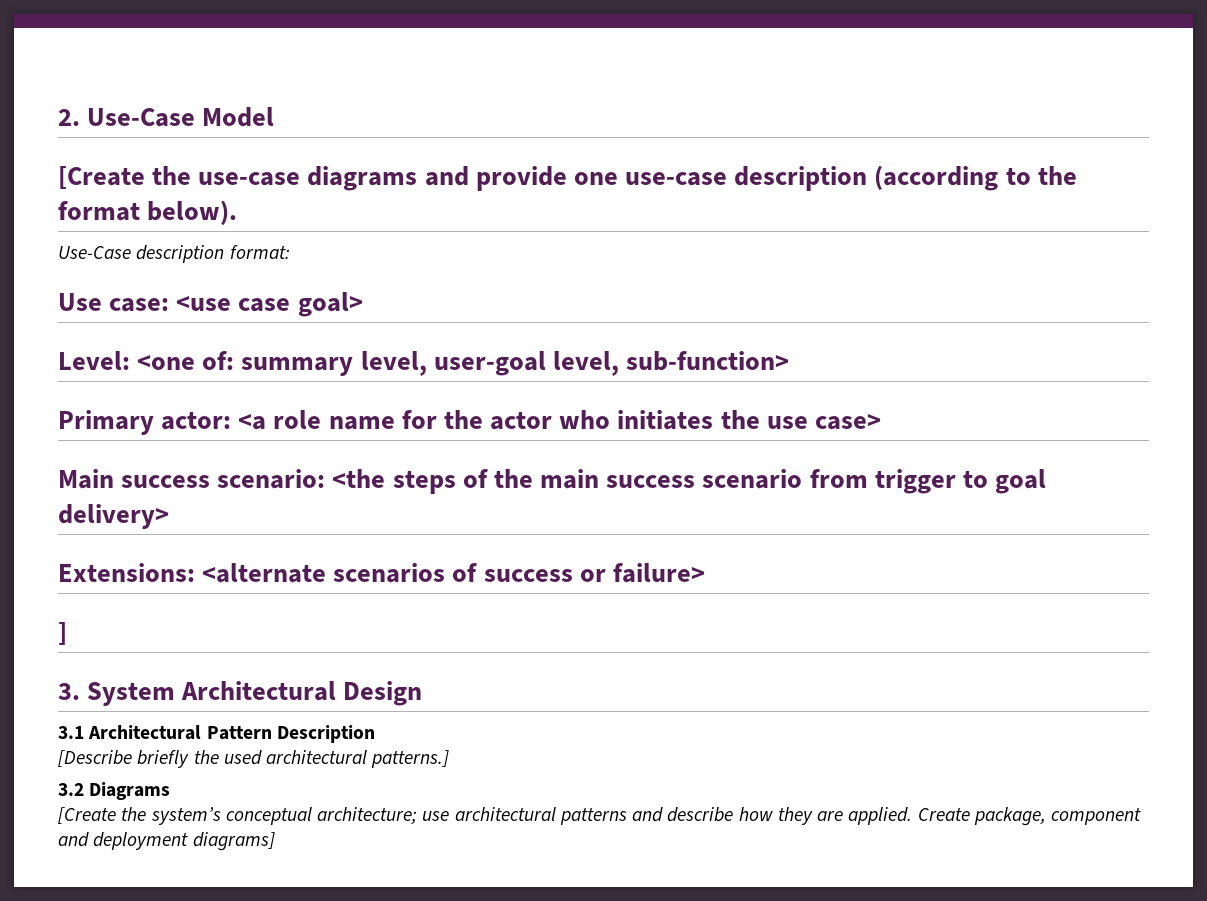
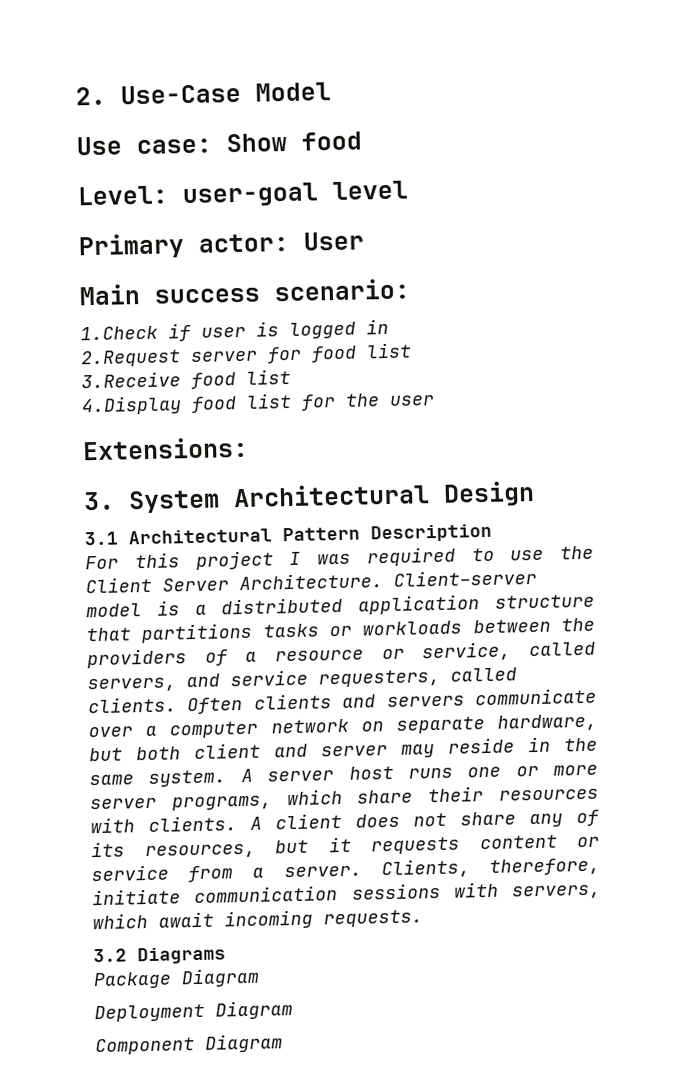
[58,165,1077,191] [58,200,238,225] [58,245,290,263] [58,292,363,317] [58,351,790,376] [58,410,881,435] [58,469,1047,494] [58,504,169,529] [58,563,705,583] [58,622,67,645] [Create the use-case diagrams and provide one use-case description (according to the format below). // Use-Case description format: // Use case: <use case goal> // Level: <one of: summary level, user-goal level, sub-function> // Primary actor: <a role name for the actor who initiates the use case> // Main success scenario: <the steps of the main success scenario from trigger to goal delivery> // Extensions: <alternate scenarios of success or failure> // ] -> [76,131,362,156] [77,180,408,208] [78,231,364,260] [79,278,410,306] [80,318,389,342] [80,342,412,368] [81,368,291,389] [81,392,435,416] [82,436,249,461] Use case: Show food // Level: user-goal level // Primary actor: User // Main success scenario: // 1.Check if user is logged in // 2.Request server for food list // 3.Receive food list // 4.Display food list for the user // Extensions:
[58,750,450,768] [58,782,171,800] [58,807,1142,826] [58,832,275,851] [Describe briefly the used architectural patterns.] // 3.2 Diagrams // [Create the system’s conceptual architecture; use architectural patterns and describe how they are applied. Create package, component and deployment diagrams] -> [85,545,594,570] [85,568,537,594] [86,593,595,618] [86,617,595,644] [87,641,596,669] [87,667,517,693] [88,687,597,715] [88,713,597,739] [89,736,598,762] [89,764,598,787] [90,786,599,811] [90,809,599,834] [91,834,600,860] [91,857,600,883] [92,881,601,906] [92,909,423,930] [93,946,226,965] [93,967,260,990] [94,1000,293,1023] [95,1033,283,1056] For this project I was required to use the Client Server Architecture. Client–server model is a distributed application structure that partitions tasks or workloads between the providers of a resource or service, called servers, and service requesters, called clients. Often clients and servers communicate over a computer network on separate hardware, but both client and server may reside in the same system. A server host runs one or more server programs, which share their resources with clients. A client does not share any of its resources, but it requests content or service from a server. Clients, therefore, initiate communication sessions with servers, which await incoming requests. // 3.2 Diagrams // Package Diagram // Deployment Diagram // Component Diagram

